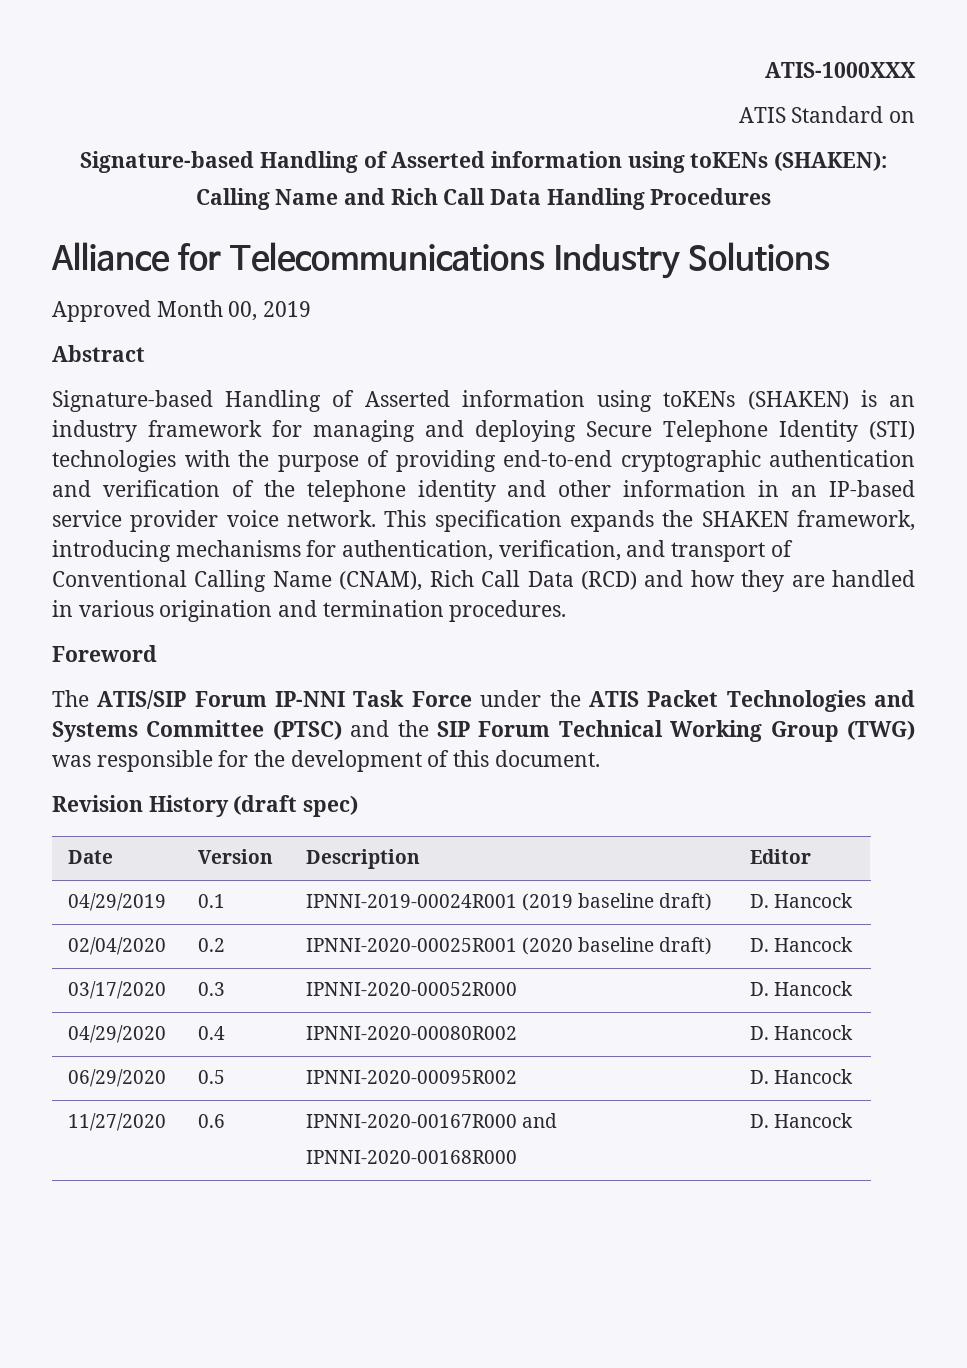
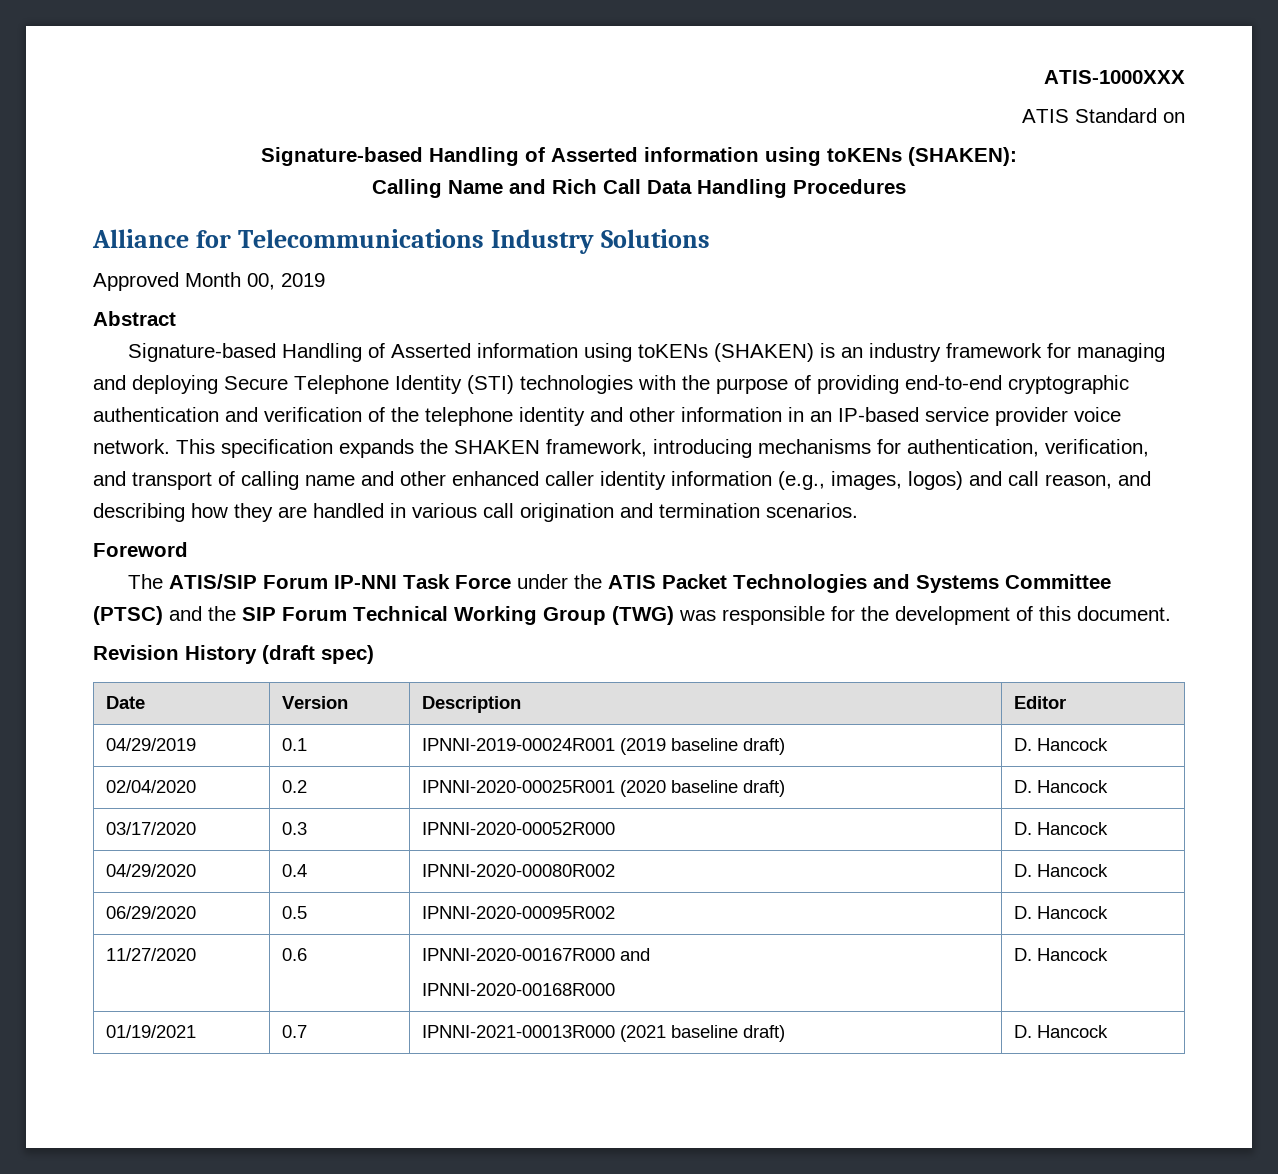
[52,570,684,592] Conventional Calling Name (CNAM), Rich Call Data (RCD) and -> [241,471,1151,490] [93,503,185,522] calling name and other enhanced caller identity information (e.g., images, logos) and call reason, and describing
(154, 608) none -> [483,503,514,518] call
[449,600,567,622] procedures. -> [766,503,858,518] scenarios.
(854, 1120) none -> [106,1025,197,1038] [282,1025,308,1038] [422,1025,786,1042] [1014,1025,1109,1038] // 01/19/2021 | 0.7 | IPNNI-2021-00013R000 (2021 baseline draft) | D. Hancock

